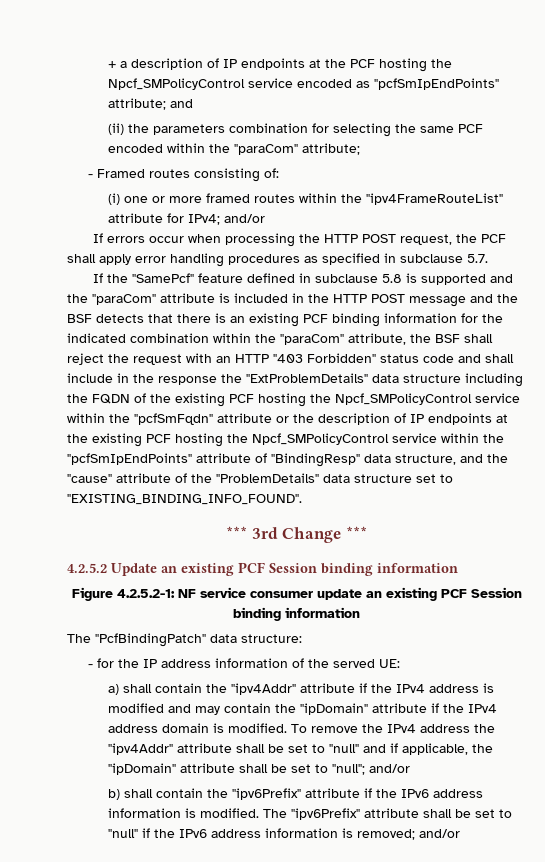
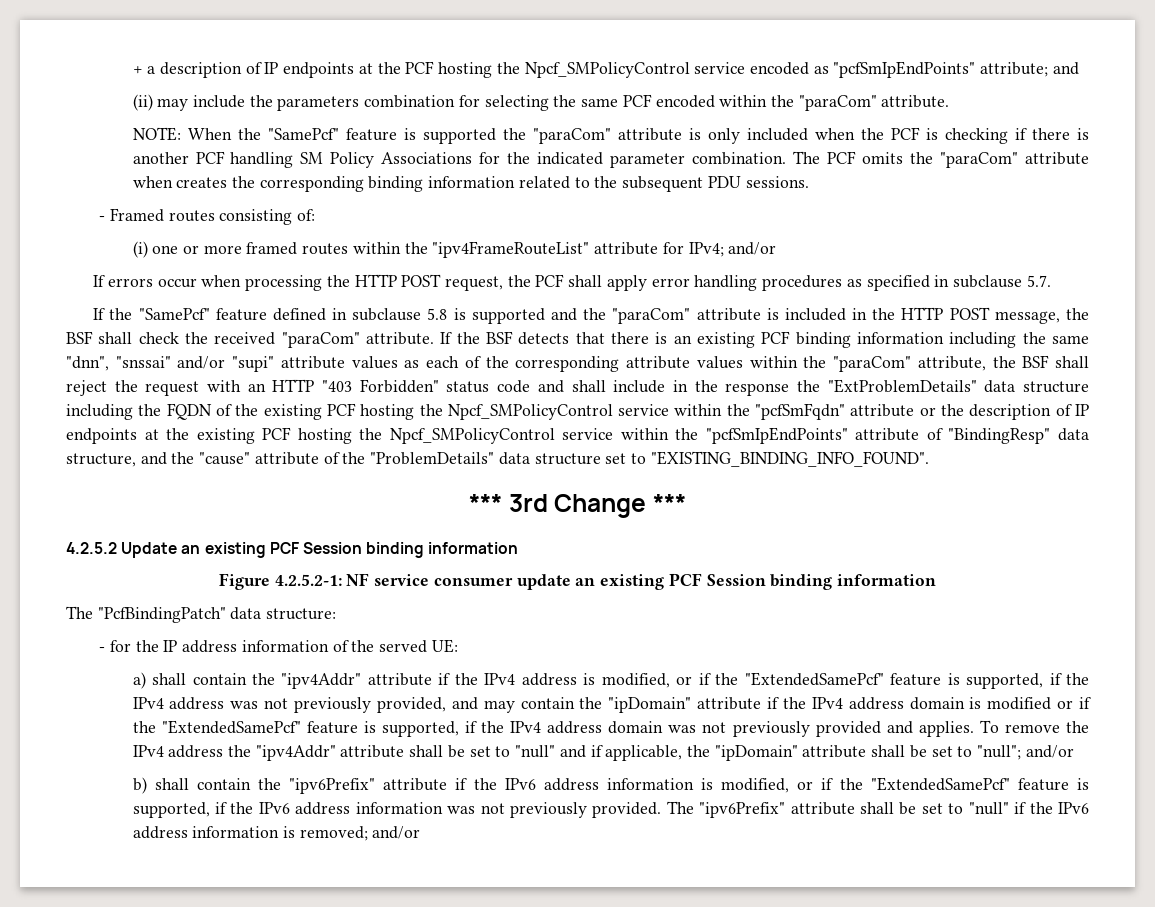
(125, 129) none -> [157,95,246,111] may include
[302,143,361,155] attribute; -> [881,95,950,108] [132,127,1090,144] [132,151,1090,168] [132,176,809,192] attribute. // NOTE: When the "SamePcf" feature is supported the "paraCom" attribute is only included when the PCF is checking if there is another PCF handling SM Policy Associations for the indicated parameter combination. The PCF omits the "paraCom" attribute when creates the corresponding binding information related to the subsequent PDU sessions.
[409,294,493,307] message and -> [994,308,1089,324] [66,331,453,348] message, the BSF shall check the received "paraCom" attribute. If
[461,313,503,323] [67,333,209,343] for the indicated combination -> [949,332,1090,348] [66,356,743,372] including the same "dnn", "snssai" and/or "supi" attribute values as each of the corresponding attribute values
[108,703,165,713] modified -> [601,672,1089,689] [132,697,446,713] modified, or if the "ExtendedSamePcf" feature is supported, if the IPv4 address was not previously provided,
[228,723,288,733] modified. -> [987,697,1092,710] [132,720,974,737] modified or if the "ExtendedSamePcf" feature is supported, if the IPv4 address domain was not previously provided and applies.
[200,808,260,818] modified. -> [721,777,1089,793] [132,802,662,818] modified, or if the "ExtendedSamePcf" feature is supported, if the IPv6 address information was not previously provided.

